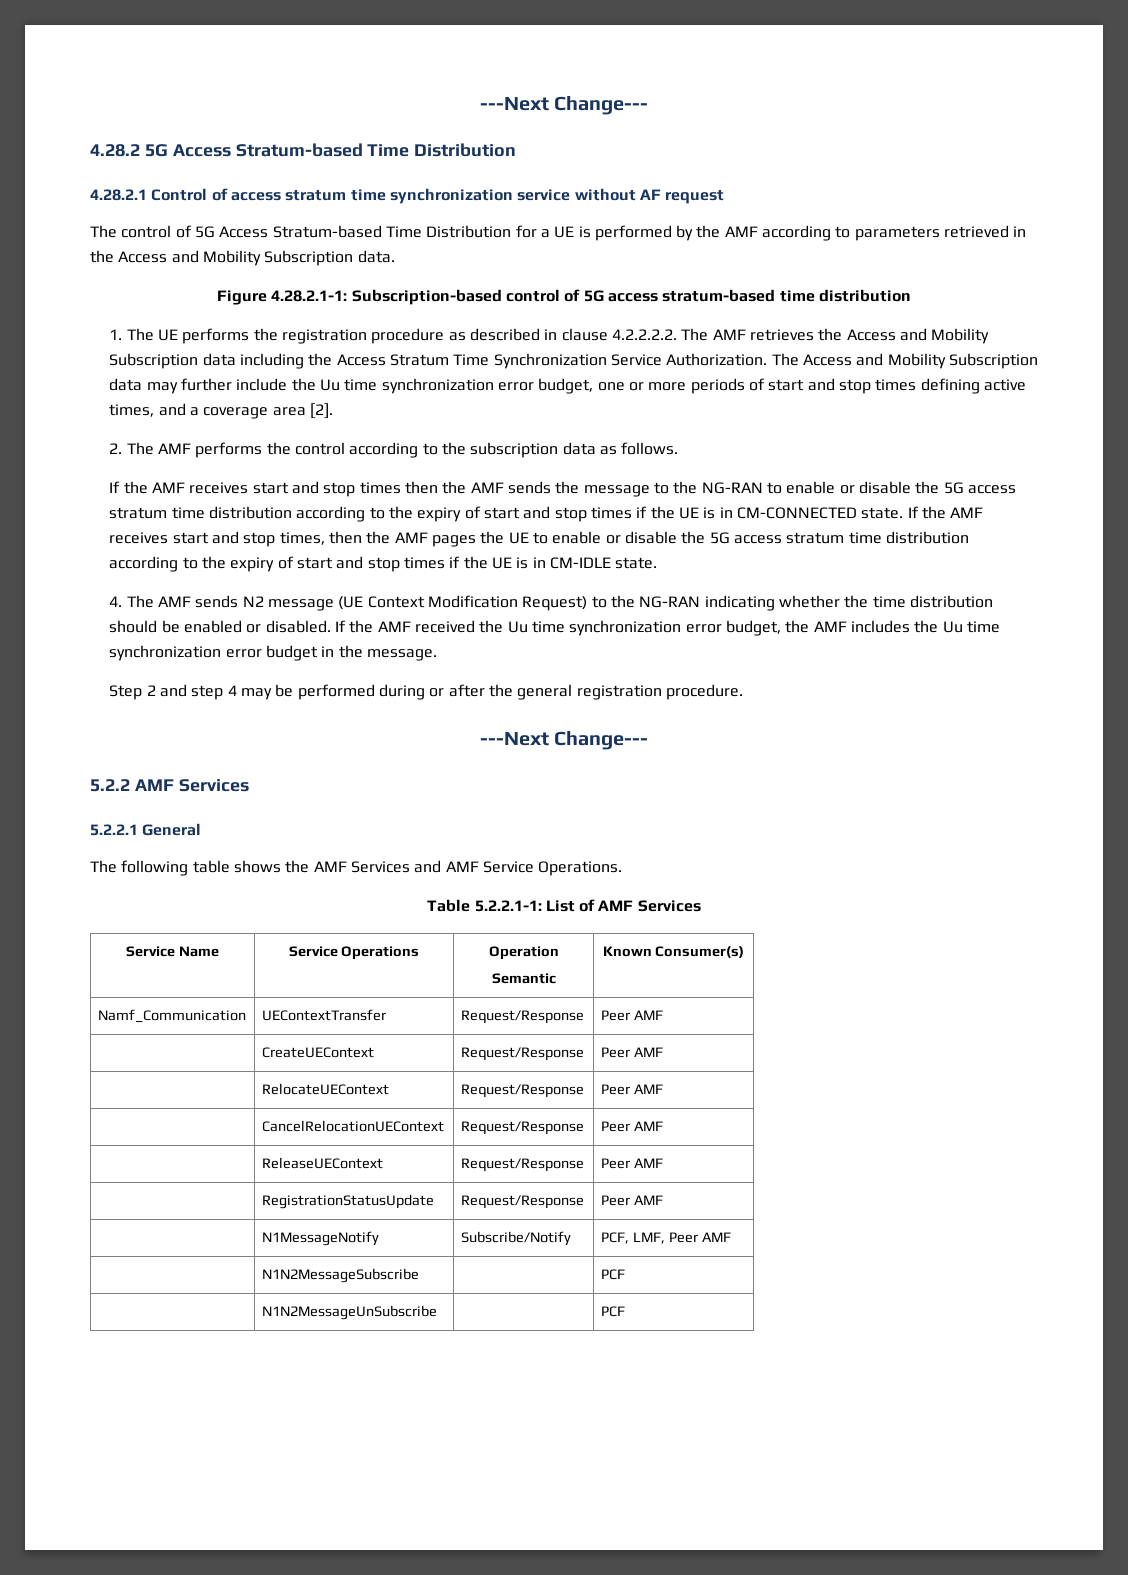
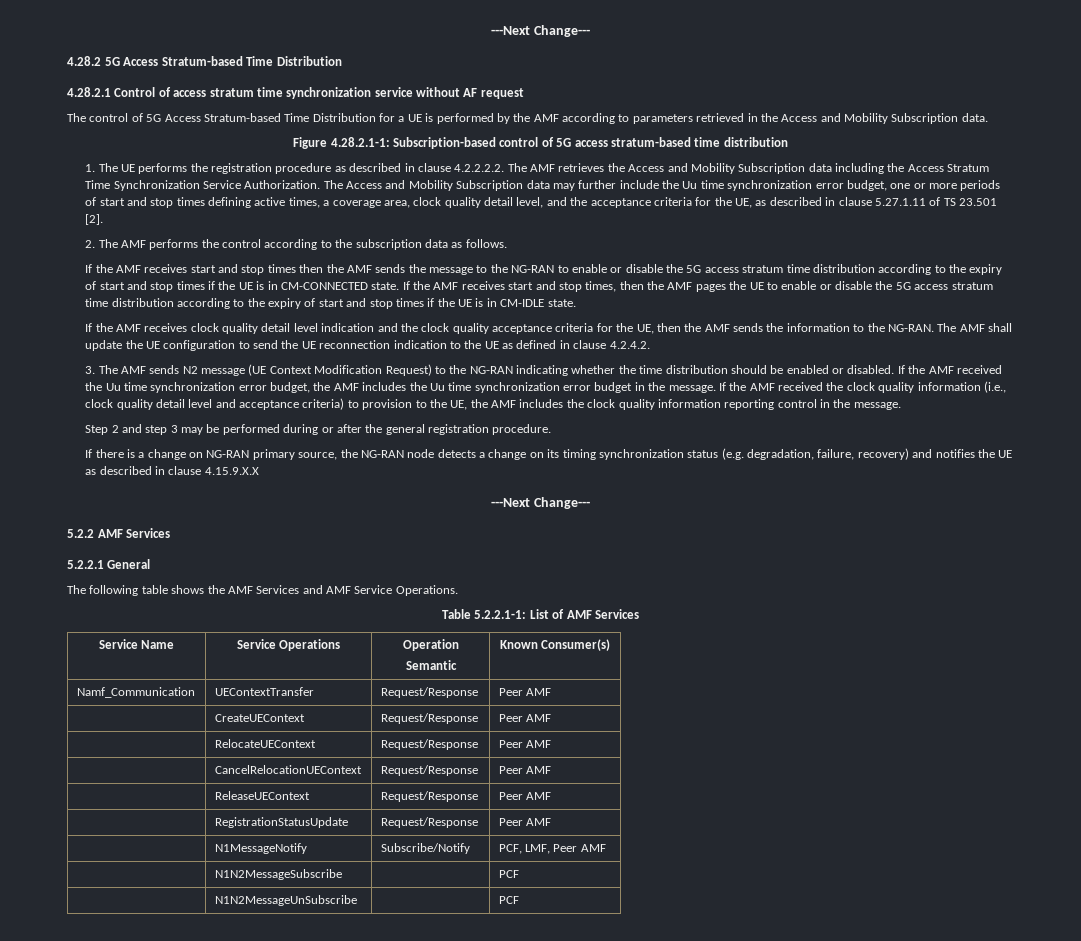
[158,403,186,416] and -> (320, 202) none
[272,407,306,416] area -> [383,197,998,208] area, clock quality detail level, and the acceptance criteria for the UE, as described in clause 5.27.1.11 of TS 23.501
[109,596,123,607] 4. -> [85,323,1013,334] [85,340,650,351] [85,366,96,374] If the AMF receives clock quality detail level indication and the clock quality acceptance criteria for the UE, then the AMF sends the information to the NG-RAN. The AMF shall update the UE configuration to send the UE reconnection indication to the UE as defined in clause 4.2.4.2. // 3.
(438, 655) none -> [718,381,1006,393] [85,398,901,410] If the AMF received the clock quality information (i.e., clock quality detail level and acceptance criteria) to provision to the UE, the AMF includes the clock quality information reporting control in the message.
[227,685,237,696] 4 -> [170,425,178,433] 3
(743, 692) none -> [85,448,1013,460] [85,466,259,475] // If there is a change on NG-RAN primary source, the NG-RAN node detects a change on its timing synchronization status (e.g. degradation, failure, recovery) and notifies the UE as described in clause 4.15.9.X.X

